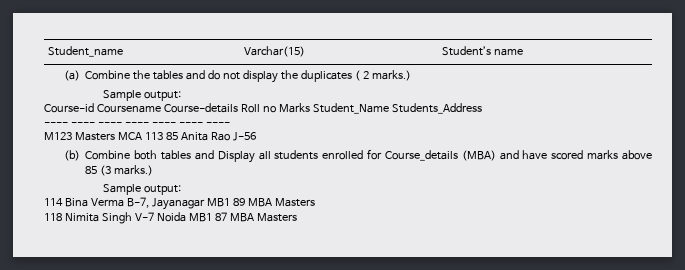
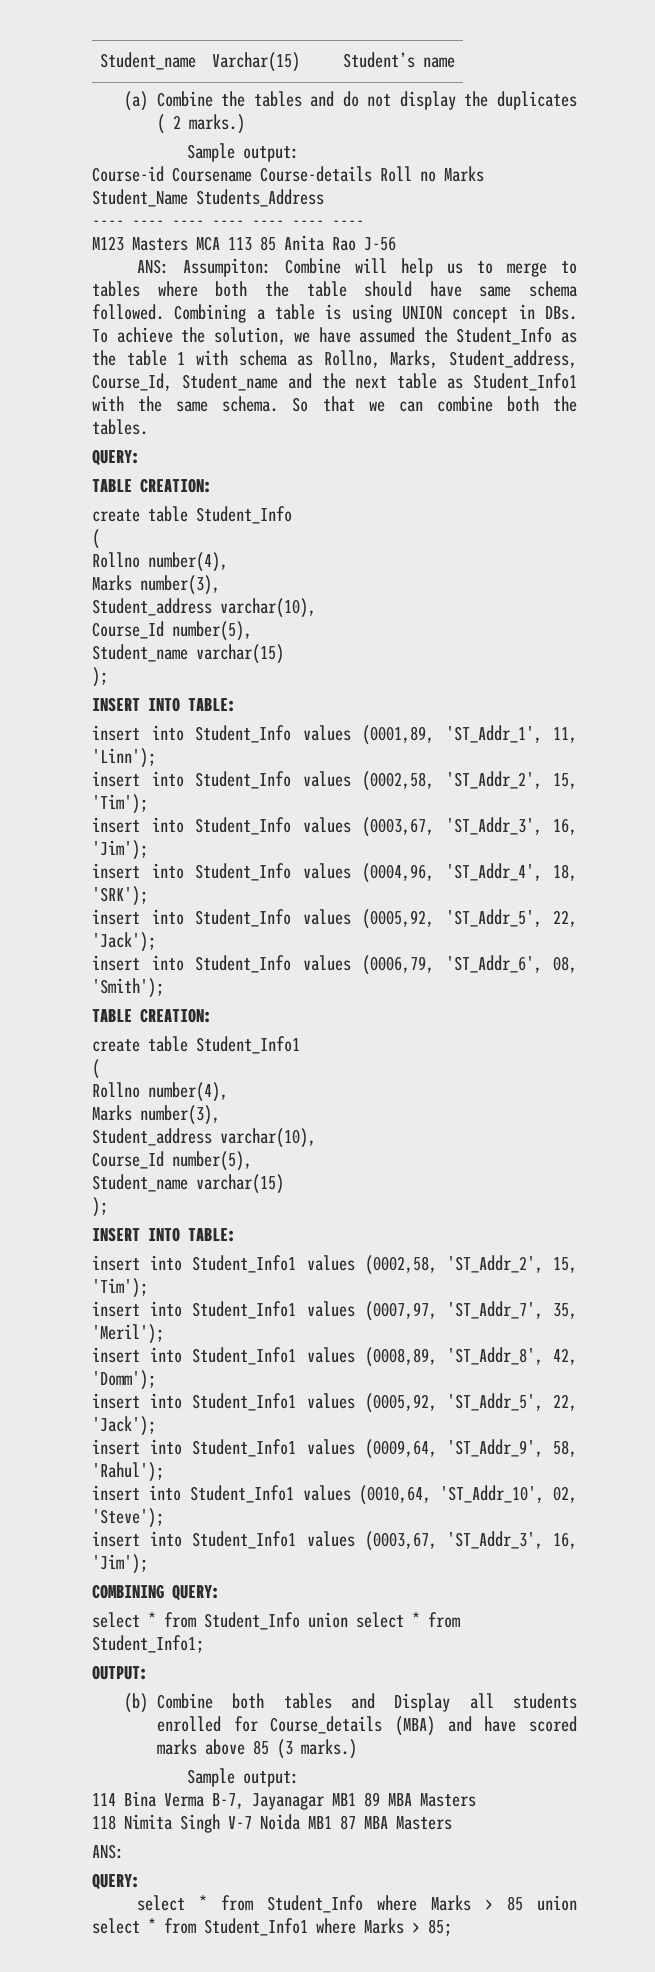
(256, 136) none -> [136,258,577,277] [92,281,577,297] [92,304,577,323] [92,327,577,345] [92,350,577,368] [92,373,577,391] [92,396,578,412] [92,419,148,435] [92,449,140,466] [92,478,212,493] [92,506,292,524] [92,529,100,549] [92,552,228,572] [92,575,220,595] [92,598,316,618] [92,621,252,641] [92,644,284,664] [92,667,108,687] [92,697,236,712] [92,725,577,745] [92,748,156,768] [92,771,577,791] [92,794,148,814] [92,817,577,837] [92,840,148,860] [92,863,577,883] [92,886,148,906] [92,909,577,929] [92,932,156,952] [92,955,577,975] [92,978,164,998] [92,1008,212,1023] [92,1036,300,1054] [92,1059,100,1079] [92,1082,228,1102] [92,1105,220,1125] [92,1128,316,1148] [92,1151,252,1171] [92,1174,284,1194] [92,1197,108,1217] [92,1227,236,1242] [92,1255,577,1275] [92,1278,148,1298] [92,1301,577,1321] [92,1324,164,1344] [92,1347,577,1367] [92,1370,156,1390] [92,1393,577,1413] [92,1416,156,1436] [92,1439,577,1459] [92,1462,164,1482] [92,1485,577,1505] [92,1508,164,1528] [92,1531,577,1551] [92,1554,148,1574] [92,1584,220,1601] [92,1612,460,1630] [92,1635,204,1653] [92,1665,148,1680] // ANS: Assumpiton: Combine will help us to merge to tables where both the table should have same schema followed. Combining a table is using UNION concept in DBs. To achieve the solution, we have assumed the Student_Info as the table 1 with schema as Rollno, Marks, Student_address, Course_Id, Student_name and the next table as Student_Info1 with the same schema. So that we can combine both the tables. // QUERY: // TABLE CREATION: // create table Student_Info // ( // Rollno number(4), // Marks number(3), // Student_address varchar(10), // Course_Id number(5), // Student_name varchar(15) // ); // INSERT INTO TABLE: // insert into Student_Info values (0001,89, 'ST_Addr_1', 11, 'Linn'); // insert into Student_Info values (0002,58, 'ST_Addr_2', 15, 'Tim'); // insert into Student_Info values (0003,67, 'ST_Addr_3', 16, 'Jim'); // insert into Student_Info values (0004,96, 'ST_Addr_4', 18, 'SRK'); // insert into Student_Info values (0005,92, 'ST_Addr_5', 22, 'Jack'); // insert into Student_Info values (0006,79, 'ST_Addr_6', 08, 'Smith'); // TABLE CREATION: // create table Student_Info1 // ( // Rollno number(4), // Marks number(3), // Student_address varchar(10), // Course_Id number(5), // Student_name varchar(15) // ); // INSERT INTO TABLE: // insert into Student_Info1 values (0002,58, 'ST_Addr_2', 15, 'Tim'); // insert into Student_Info1 values (0007,97, 'ST_Addr_7', 35, 'Meril'); // insert into Student_Info1 values (0008,89, 'ST_Addr_8', 42, 'Domm'); // insert into Student_Info1 values (0005,92, 'ST_Addr_5', 22, 'Jack'); // insert into Student_Info1 values (0009,64, 'ST_Addr_9', 58, 'Rahul'); // insert into Student_Info1 values (0010,64, 'ST_Addr_10', 02, 'Steve'); // insert into Student_Info1 values (0003,67, 'ST_Addr_3', 16, 'Jim'); // COMBINING QUERY: // select * from Student_Info union select * from Student_Info1; // OUTPUT:
(297, 217) none -> [92,1844,124,1859] [92,1873,140,1890] [136,1895,577,1913] [92,1918,452,1936] // ANS: // QUERY: // select * from Student_Info where Marks > 85 union select * from Student_Info1 where Marks > 85;

